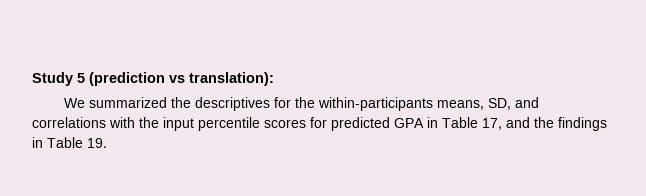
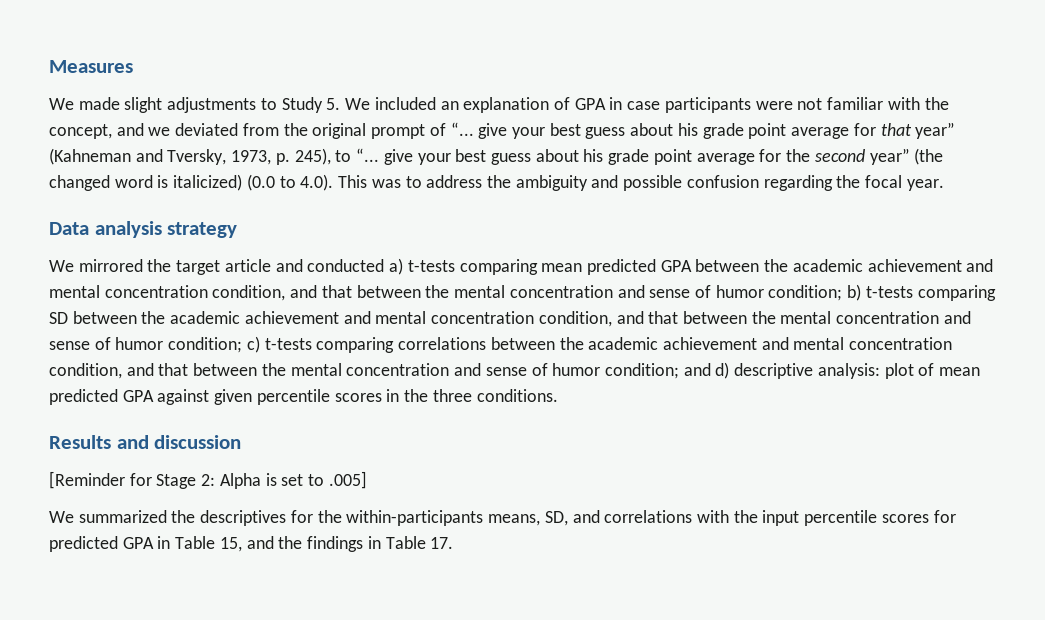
[32,72,274,86] Study 5 (prediction vs translation): -> [49,60,133,73] [49,97,949,113] [49,122,956,139] [49,148,944,165] [49,174,944,191] [49,221,238,238] [49,258,994,275] [49,284,996,301] [49,311,971,327] [49,336,953,353] [49,362,981,379] [49,389,558,405] [49,435,242,449] [49,471,367,489] Measures // We made slight adjustments to Study 5. We included an explanation of GPA in case participants were not familiar with the concept, and we deviated from the original prompt of “... give your best guess about his grade point average for that year” (Kahneman and Tversky, 1973, p. 245), to “... give your best guess about his grade point average for the second year” (the changed word is italicized) (0.0 to 4.0). This was to address the ambiguity and possible confusion regarding the focal year. // Data analysis strategy // We mirrored the target article and conducted a) t-tests comparing mean predicted GPA between the academic achievement and mental concentration condition, and that between the mental concentration and sense of humor condition; b) t-tests comparing SD between the academic achievement and mental concentration condition, and that between the mental concentration and sense of humor condition; c) t-tests comparing correlations between the academic achievement and mental concentration condition, and that between the mental concentration and sense of humor condition; and d) descriptive analysis: plot of mean predicted GPA against given percentile scores in the three conditions. // Results and discussion // [Reminder for Stage 2: Alpha is set to .005]
[482,118,502,130] 17, -> [219,537,242,552] 15,
[87,138,107,148] 19. -> [430,537,454,549] 17.

